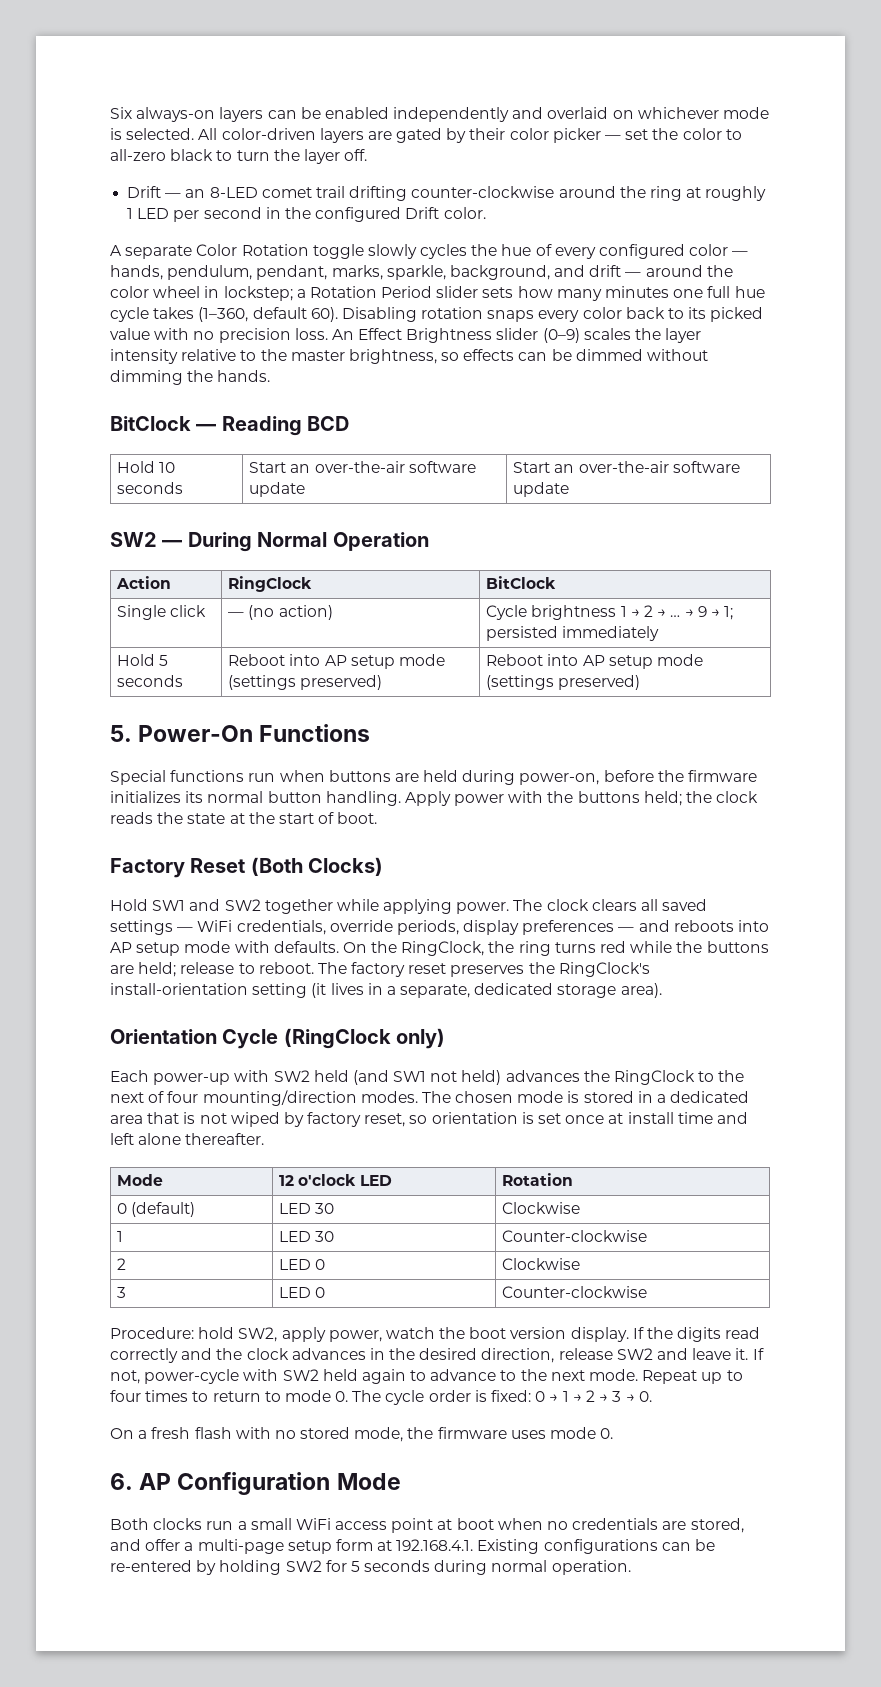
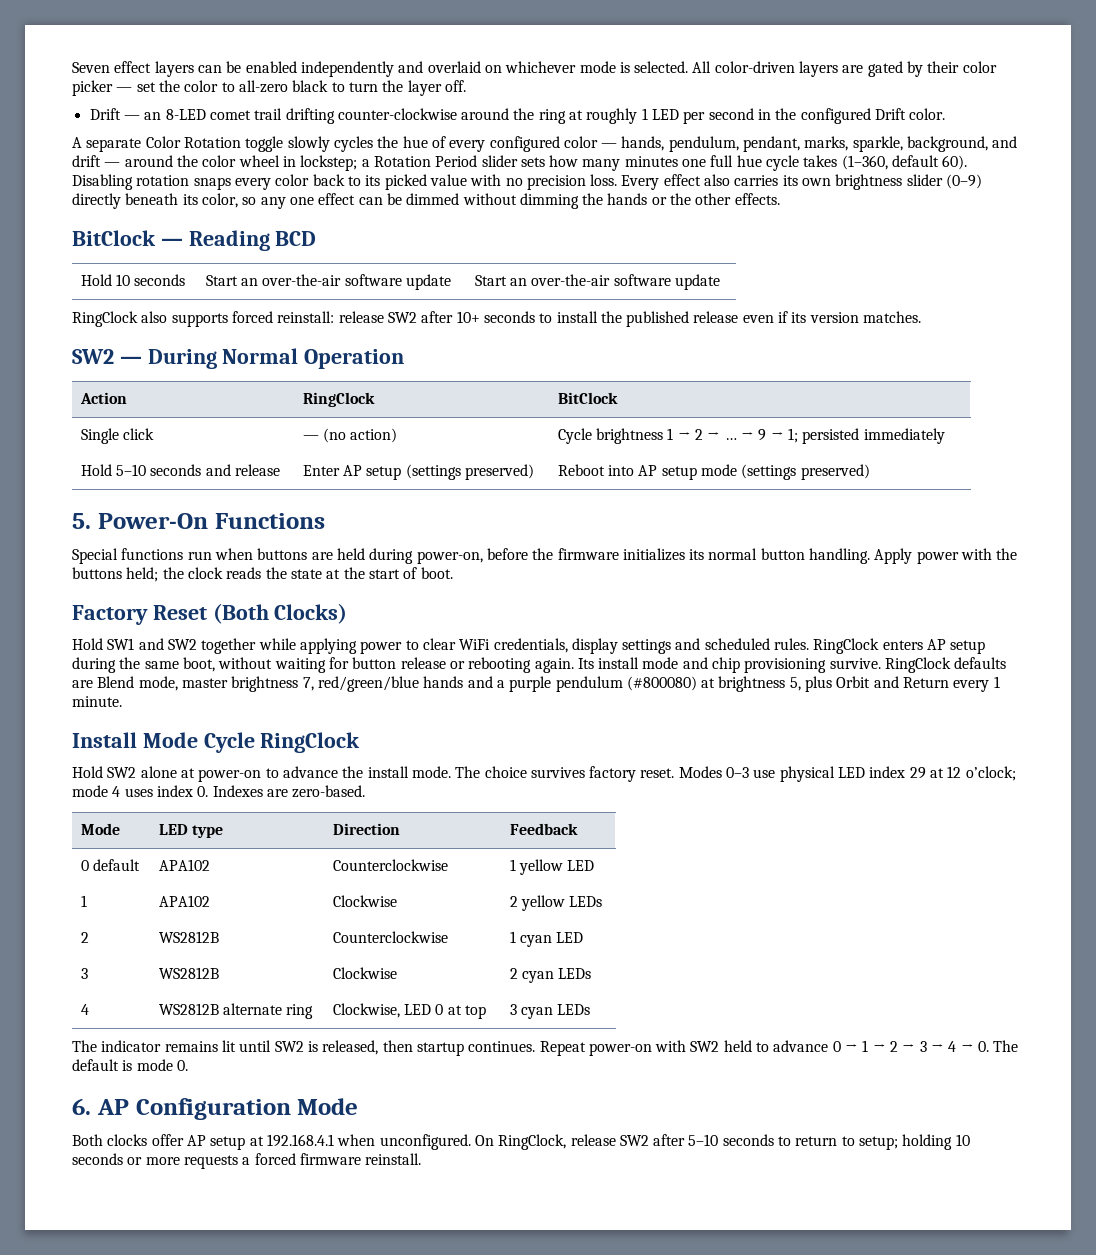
[110,107,216,122] Six always-on -> [72,61,152,73] Seven effect
[331,328,702,343] [110,349,515,364] An Effect Brightness slider (0–9) scales the layer intensity relative to the master brightness, so effects -> [621,174,983,190] [72,193,356,209] Every effect also carries its own brightness slider (0–9) directly beneath its color, so any one effect
[217,370,271,382] hands. -> [607,193,780,205] hands or the other effects.
(570, 489) none -> [72,311,922,327] // RingClock also supports forced reinstall: release SW2 after 10+ seconds to install the published release even if its version matches.
[159,655,169,666] [117,675,184,687] [228,654,446,669] 5 seconds | Reboot into AP setup mode -> [116,464,281,476] [302,465,402,480] 5–10 seconds and release | Enter AP setup
[456,899,708,914] [110,920,770,935] [110,941,769,956] [110,962,650,977] [110,983,662,998] [110,1028,446,1049] [110,1070,745,1085] [110,1090,750,1106] [110,1112,748,1127] [110,1133,265,1145] [117,1174,164,1186] [279,1174,392,1186] [502,1173,574,1186] [117,1202,196,1217] [279,1203,335,1214] [502,1202,581,1214] [117,1231,124,1242] [279,1231,335,1242] [502,1230,648,1242] [117,1258,127,1270] [279,1259,326,1270] [502,1258,581,1270] [117,1287,127,1298] [279,1287,326,1298] [502,1286,648,1298] [110,1327,761,1342] [110,1348,764,1363] [110,1369,743,1384] [110,1390,532,1405] power. The clock clears all saved settings — WiFi credentials, override periods, display preferences — and reboots into AP setup mode with defaults. On the RingClock, the ring turns red while the buttons are held; release to reboot. The factory reset preserves the RingClock's install-orientation setting (it lives in a separate, dedicated storage area). // Orientation Cycle (RingClock only) // Each power-up with SW2 held (and SW1 not held) advances the RingClock to the next of four mounting/direction modes. The chosen mode is stored in a dedicated area that is not wiped by factory reset, so orientation is set once at install time and left alone thereafter. // Mode | 12 o'clock LED | Rotation // 0 (default) | LED 30 | Clockwise // 1 | LED 30 | Counter-clockwise // 2 | LED 0 | Clockwise // 3 | LED 0 | Counter-clockwise // Procedure: hold SW2, apply power, watch the boot version display. If the digits read correctly and the clock advances in the desired direction, release SW2 and leave it. If not, power-cycle with SW2 held again to advance to the next mode. Repeat up to four times to return to mode 0. The cycle order is fixed: -> [360,638,986,654] [72,657,1007,673] [72,676,1000,692] [72,696,122,707] [72,732,361,753] [72,766,1016,782] [72,785,366,798] [80,823,120,835] [158,824,224,838] [332,823,400,835] [509,823,578,835] [80,859,141,871] [158,859,210,871] [332,859,448,871] [509,859,595,875] [80,895,87,907] [158,895,210,907] [332,895,397,907] [509,895,603,911] [80,932,89,943] [158,931,219,943] [332,931,448,943] [509,931,584,947] [80,968,88,979] [158,967,219,979] [332,967,397,979] [509,968,592,983] [80,1004,89,1015] [158,1003,314,1019] [332,1003,487,1019] [509,1004,591,1019] [72,1040,829,1056] power to clear WiFi credentials, display settings and scheduled rules. RingClock enters AP setup during the same boot, without waiting for button release or rebooting again. Its install mode and chip provisioning survive. RingClock defaults are Blend mode, master brightness 7, red/green/blue hands and a purple pendulum (#800080) at brightness 5, plus Orbit and Return every 1 minute. // Install Mode Cycle RingClock // Hold SW2 alone at power-on to advance the install mode. The choice survives factory reset. Modes 0–3 use physical LED index 29 at 12 o’clock; mode 4 uses index 0. Indexes are zero-based. // Mode | LED type | Direction | Feedback // 0 default | APA102 | Counterclockwise | 1 yellow LED // 1 | APA102 | Clockwise | 2 yellow LEDs // 2 | WS2812B | Counterclockwise | 1 cyan LED // 3 | WS2812B | Clockwise | 2 cyan LEDs // 4 | WS2812B alternate ring | Clockwise, LED 0 at top | 3 cyan LEDs // The indicator remains lit until SW2 is released, then startup continues. Repeat power-on with SW2 held to advance
[638,1391,652,1402] [110,1427,546,1442] 0. // On a fresh flash with no stored mode, the firmware uses -> [948,1040,1019,1052] [72,1059,133,1071] 4 → 0. The default is
[206,1518,744,1533] [110,1539,716,1554] [110,1560,631,1575] run a small WiFi access point at boot when no credentials are stored, and offer a multi-page setup form at 192.168.4.1. Existing configurations can be re-entered by holding SW2 for 5 seconds during normal operation. -> [151,1134,970,1150] [72,1153,422,1169] offer AP setup at 192.168.4.1 when unconfigured. On RingClock, release SW2 after 5–10 seconds to return to setup; holding 10 seconds or more requests a forced firmware reinstall.

